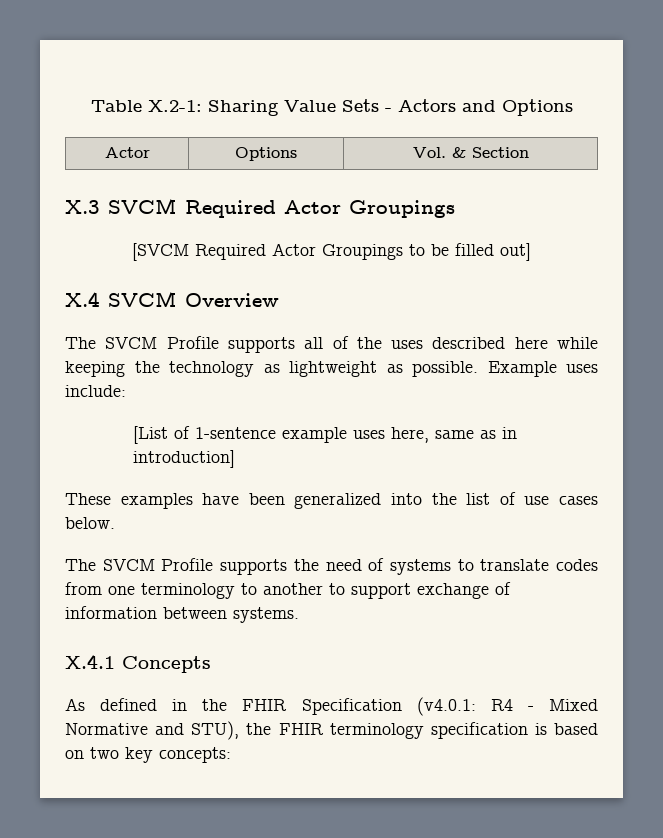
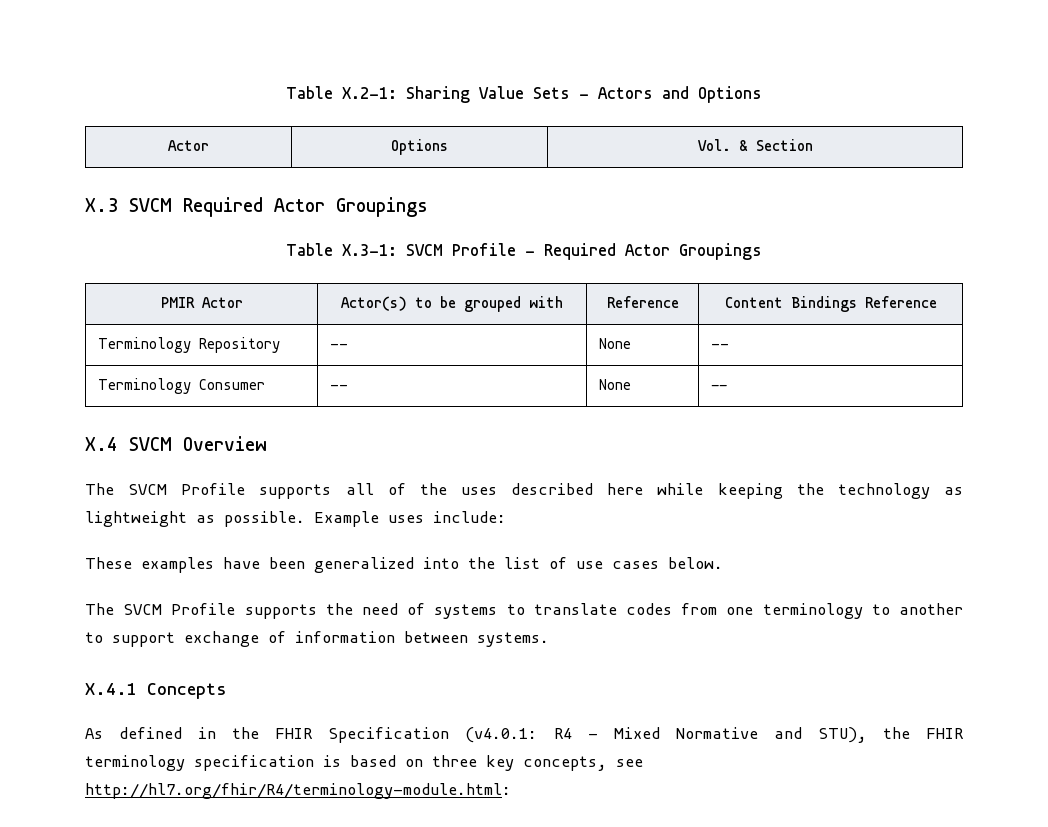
[132,243,531,261] [SVCM Required Actor Groupings to be filled out] -> [286,243,762,260] [160,297,243,308] [341,296,563,312] [606,296,679,308] [724,296,937,312] [97,337,280,353] [329,343,348,349] [598,338,631,349] [710,343,729,349] [97,378,265,394] [329,384,348,390] [598,379,631,390] [710,384,727,390] Table X.3-1: SVCM Profile - Required Actor Groupings // PMIR Actor | Actor(s) to be grouped with | Reference | Content Bindings Reference // Terminology Repository | -- | None | -- // Terminology Consumer | -- | None | --
[132,426,517,444] [132,450,235,468] // [List of 1-sentence example uses here, same as in introduction] -> (506, 517) none
[90,747,231,763] two key concepts: -> [432,755,643,771] [85,783,511,799] three key concepts, see http://hl7.org/fhir/R4/terminology-module.html:

